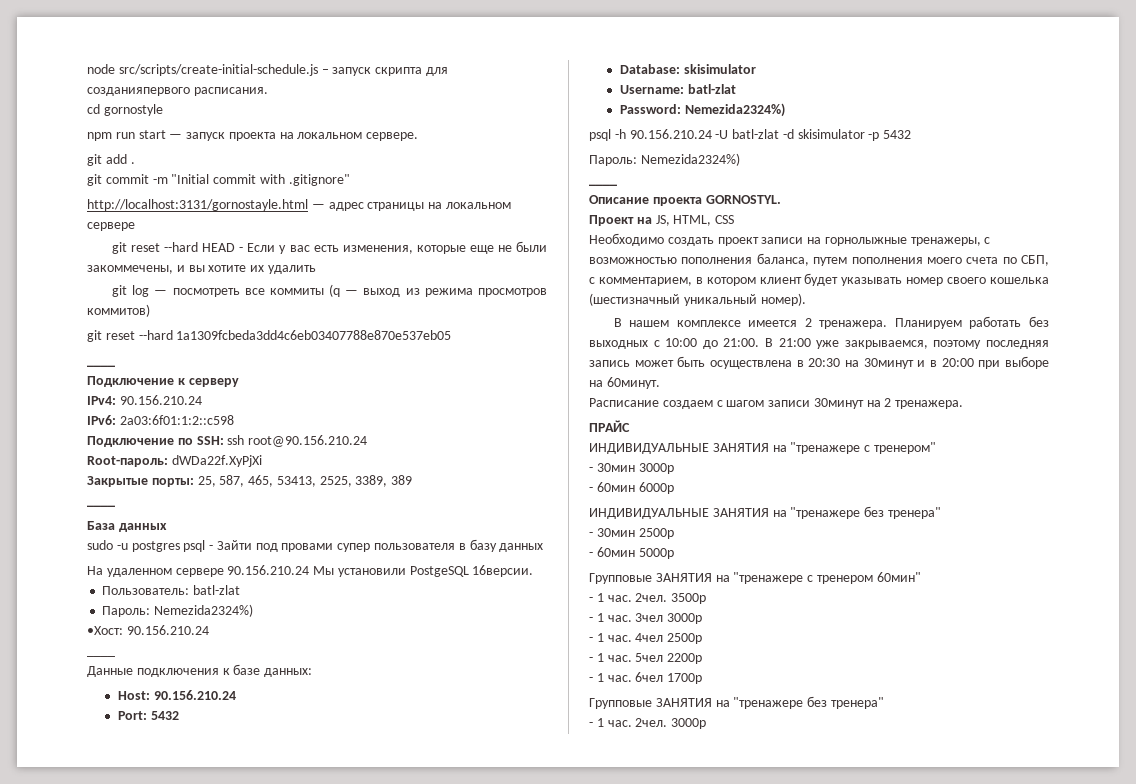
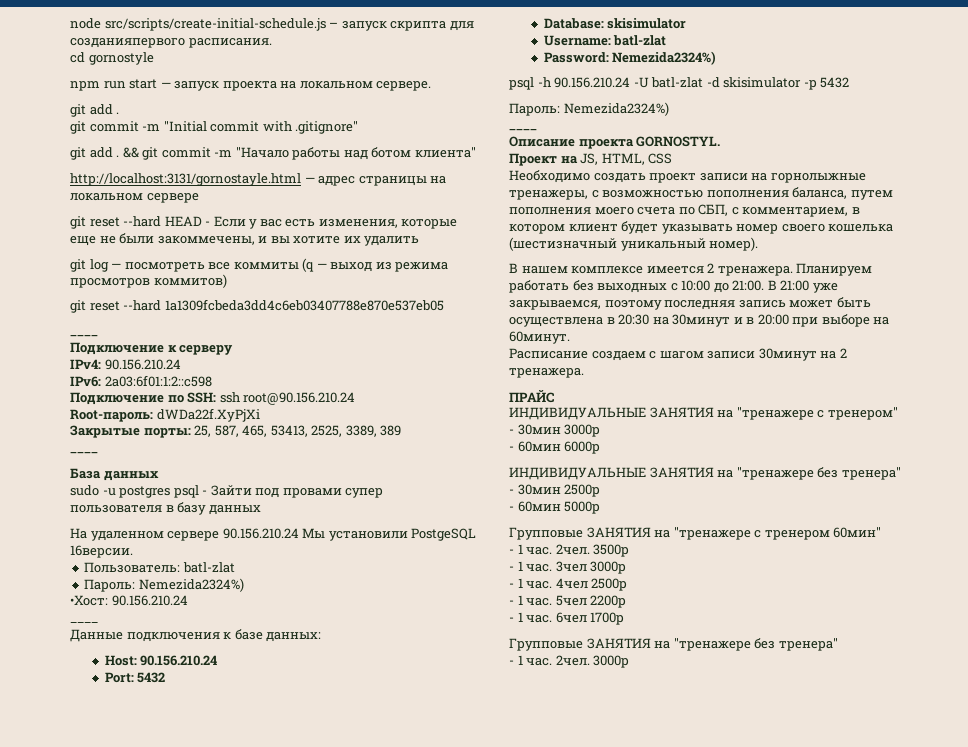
(350, 180) none -> [70,147,476,160] // git add . && git commit -m "Начало работы над ботом клиента"

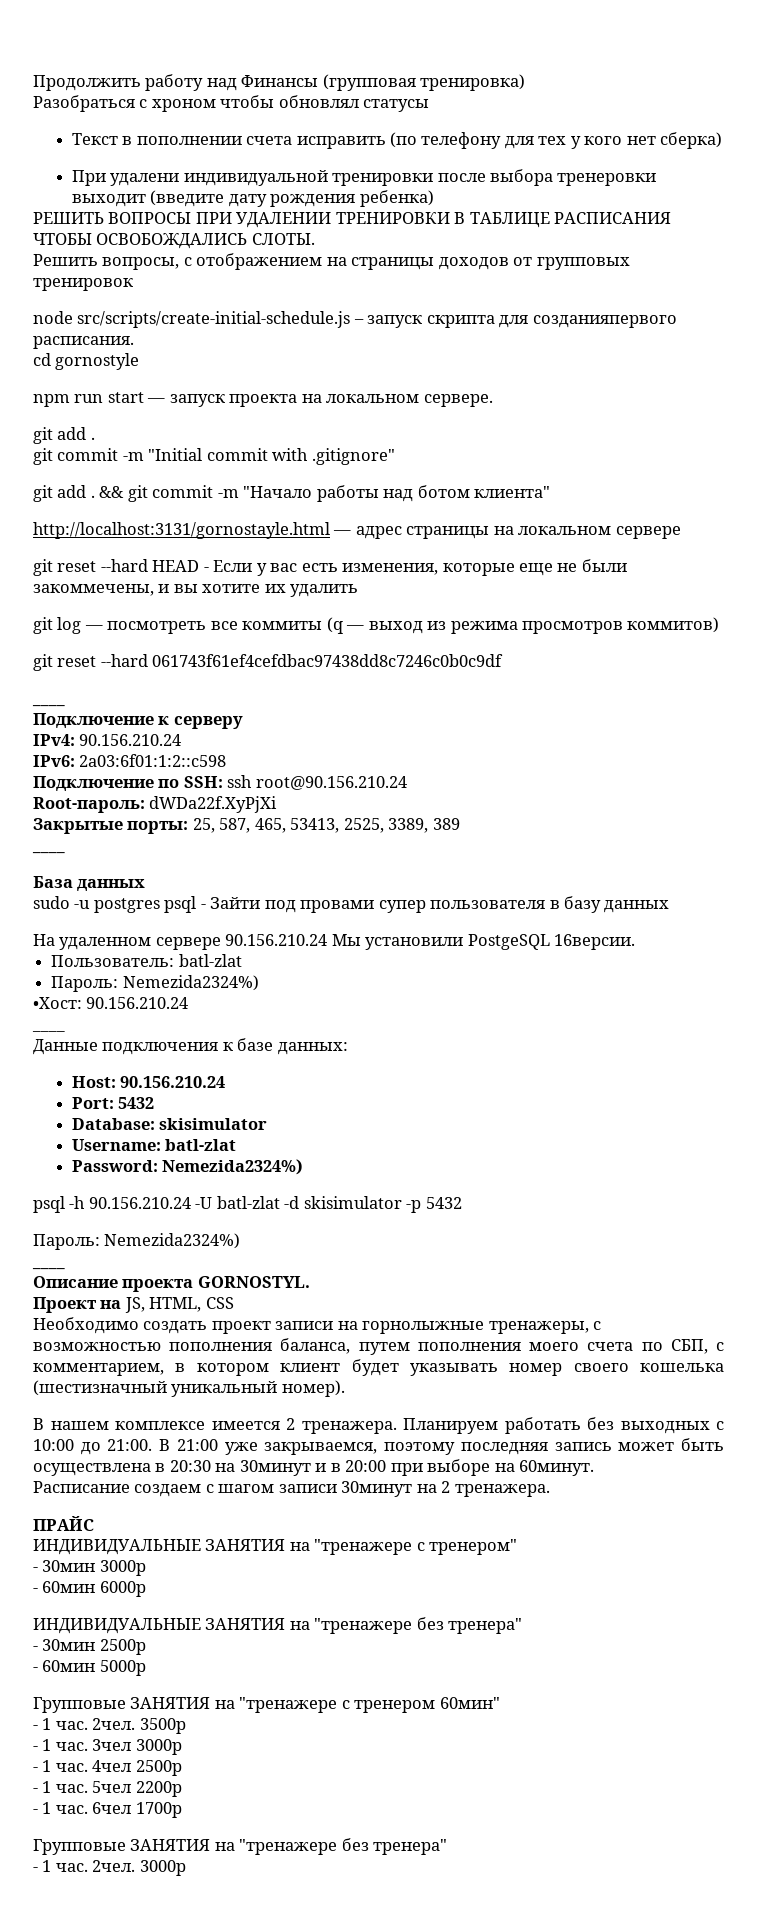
(70, 23) none -> [33,74,526,91] [33,95,430,112] [71,132,723,149] [71,169,657,186] [71,190,434,207] [33,212,672,228] [33,233,315,249] [33,253,630,270] [33,278,133,291] Продолжить работу над Финансы (групповая тренировка) // Разобраться с хроном чтобы обновлял статусы // Текст в пополнении счета исправить (по телефону для тех у кого нет сберка) // При удалени индивидуальной тренировки после выбора тренеровки выходит (введите дату рождения ребенка) // РЕШИТЬ ВОПРОСЫ ПРИ УДАЛЕНИИ ТРЕНИРОВКИ В ТАБЛИЦЕ РАСПИСАНИЯ ЧТОБЫ ОСВОБОЖДАЛИСЬ СЛОТЫ. // Решить вопросы, с отображением на страницы доходов от групповых тренировок //
[164,299,444,311] 1a1309fcbeda3dd4c6eb03407788e870e537eb05 -> [152,654,504,667] 061743f61ef4cefdbac97438dd8c7246c0b0c9df

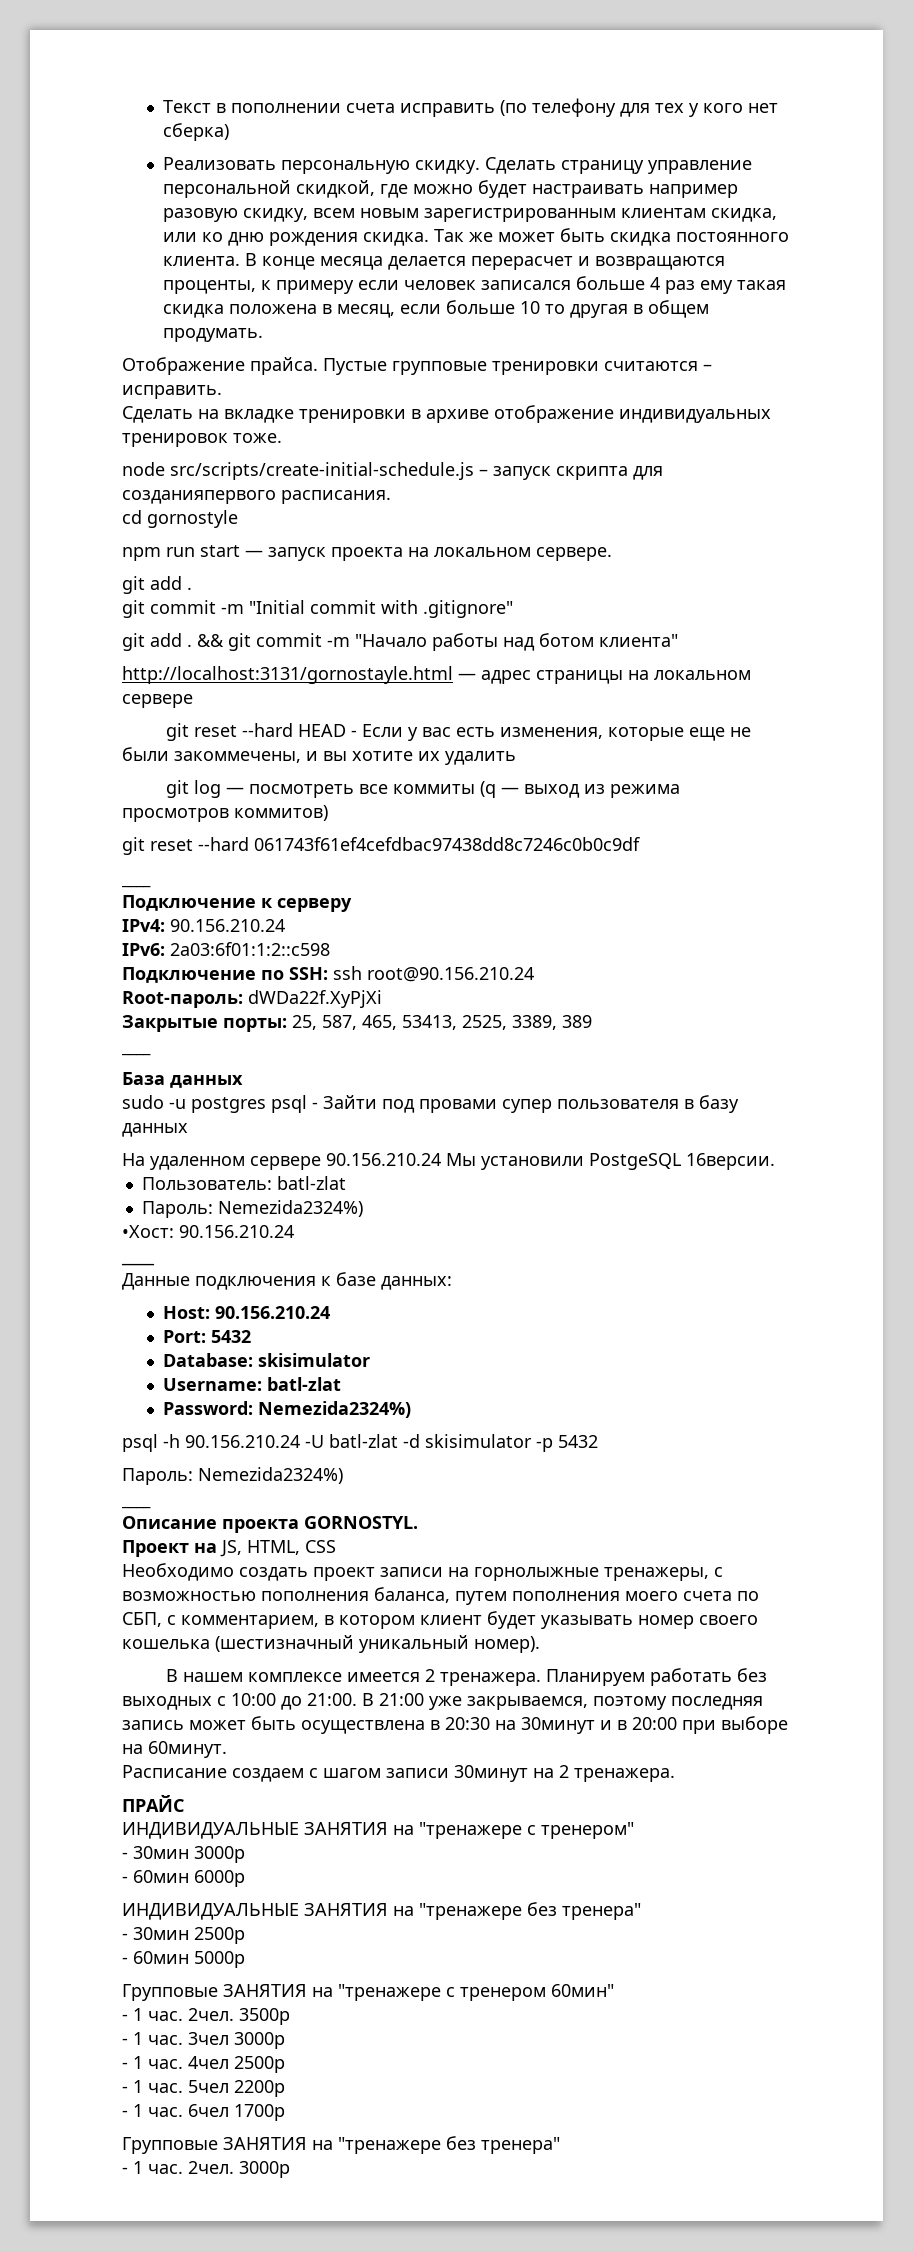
[33,74,526,91] [33,95,430,112] Продолжить работу над Финансы (групповая тренировка) // Разобраться с хроном чтобы обновлял статусы // -> (162, 106) none
[71,169,657,186] [71,190,434,207] [33,212,672,228] [33,233,315,249] [33,253,630,270] При удалени индивидуальной тренировки после выбора тренеровки выходит (введите дату рождения ребенка) // РЕШИТЬ ВОПРОСЫ ПРИ УДАЛЕНИИ ТРЕНИРОВКИ В ТАБЛИЦЕ РАСПИСАНИЯ ЧТОБЫ ОСВОБОЖДАЛИСЬ СЛОТЫ. // Решить вопросы, с отображением на страницы доходов от групповых -> [162,157,752,174] [162,180,738,198] [162,208,777,222] [162,228,789,246] [162,253,725,270] [162,276,786,294] [162,300,709,318] [162,328,263,342] [122,357,712,375] [122,385,222,399] [122,405,771,423] Реализовать персональную скидку. Сделать страницу управление персональной скидкой, где можно будет настраивать например разовую скидку, всем новым зарегистрированным клиентам скидка, или ко дню рождения скидка. Так же может быть скидка постоянного клиента. В конце месяца делается перерасчет и возвращаются проценты, к примеру если человек записался больше 4 раз ему такая скидка положена в месяц, если больше 10 то другая в общем продумать. // Отображение прайса. Пустые групповые тренировки считаются – исправить. // Сделать на вкладке тренировки в архиве отображение индивидуальных
(133, 284) none -> [233,433,282,443] тоже.

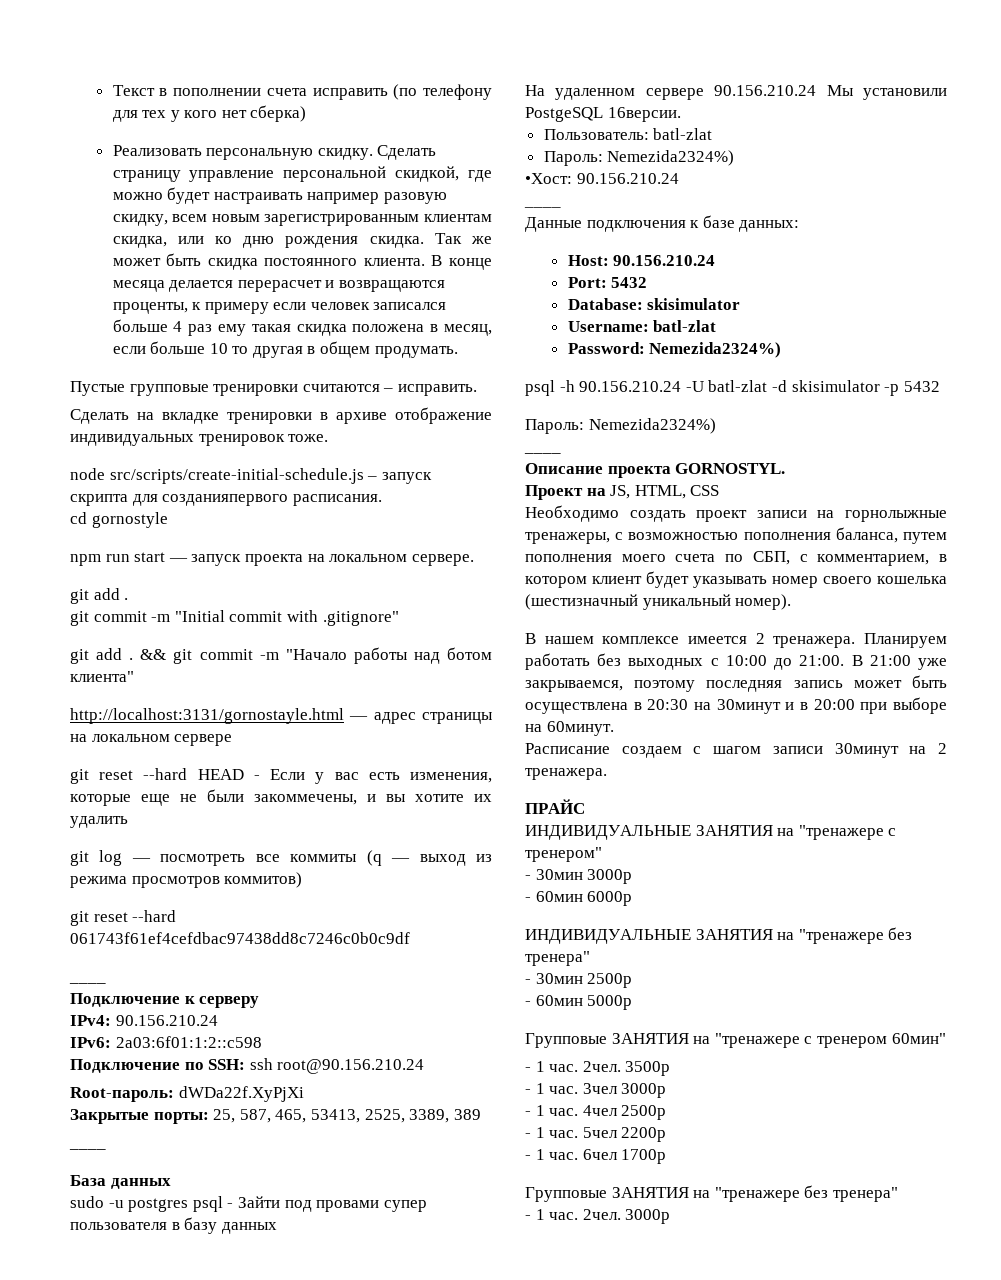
[122,357,318,375] Отображение прайса. -> (458, 352) none

